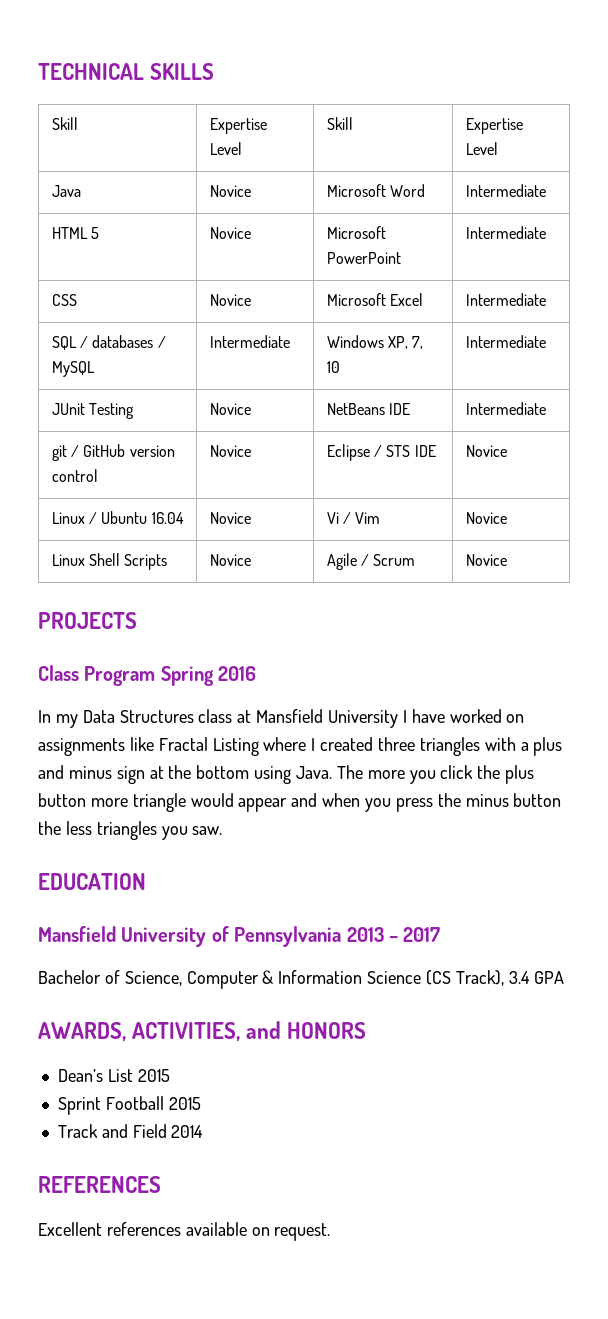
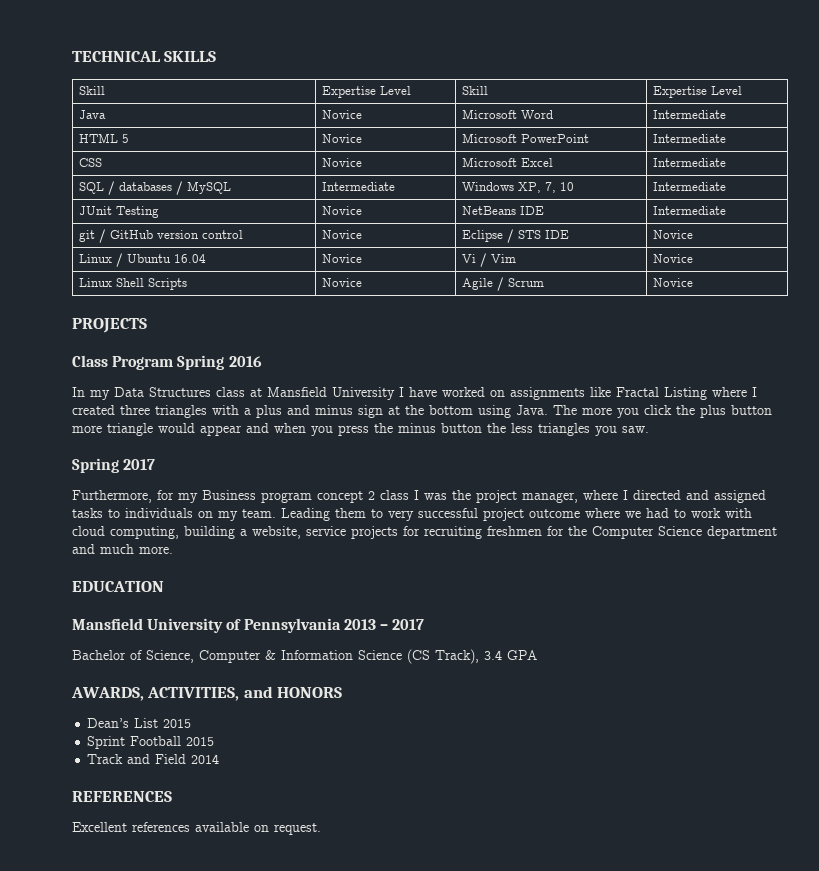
(223, 830) none -> [72,458,156,473] [72,490,766,503] [72,508,752,521] [72,526,777,539] [72,544,173,554] // Spring 2017 // Furthermore, for my Business program concept 2 class I was the project manager, where I directed and assigned tasks to individuals on my team. Leading them to very successful project outcome where we had to work with cloud computing, building a website, service projects for recruiting freshmen for the Computer Science department and much more.

